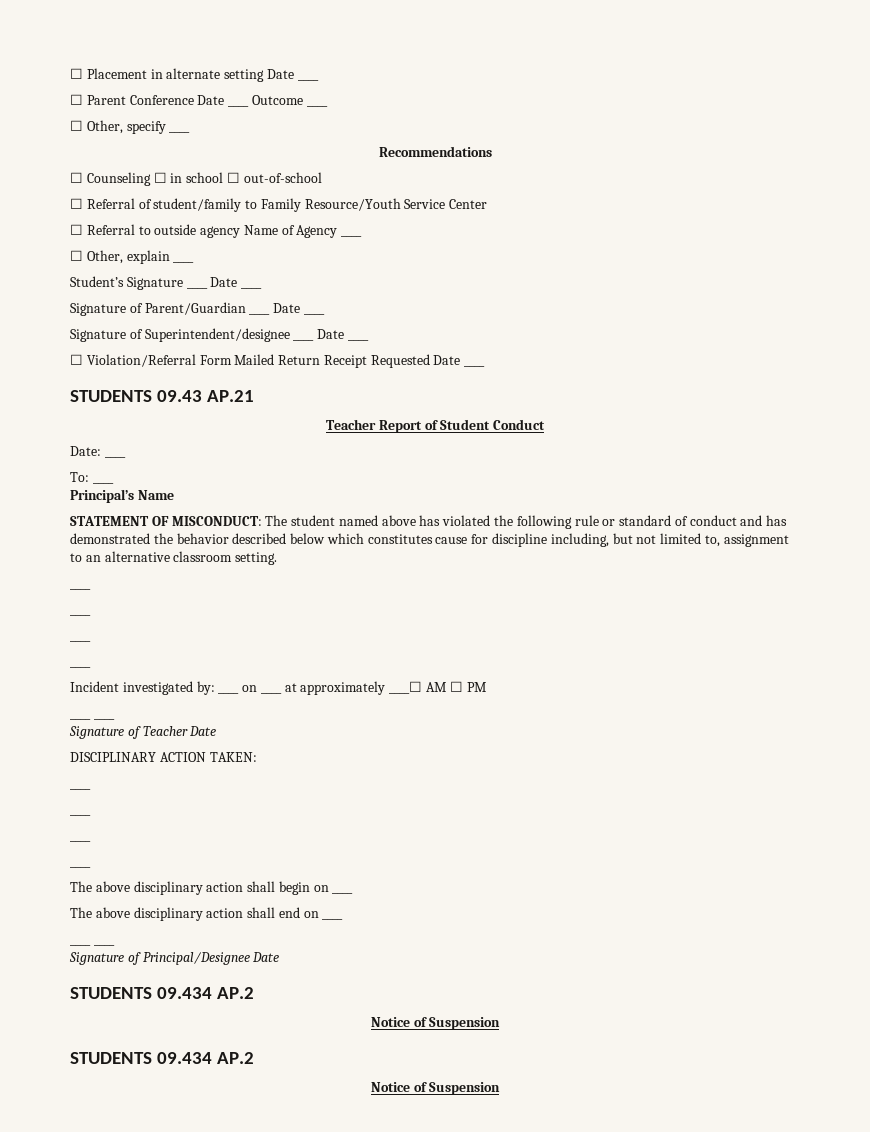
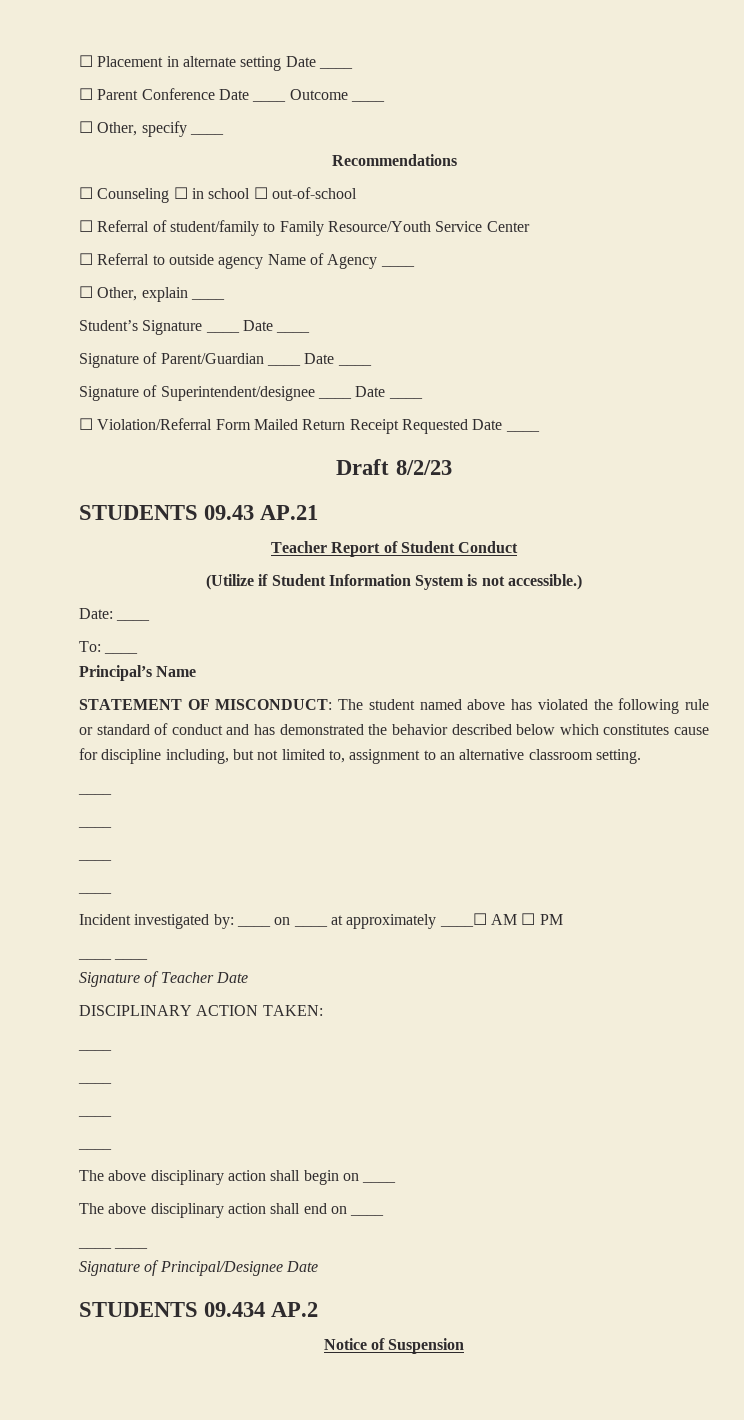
(486, 366) none -> [336,459,452,475] // Draft 8/2/23
(546, 424) none -> [205,574,583,590] // (Utilize if Student Information System is not accessible.)
[70,1052,254,1064] [370,1082,501,1095] // STUDENTS 09.434 AP.2 // Notice of Suspension -> (465, 1346) none

